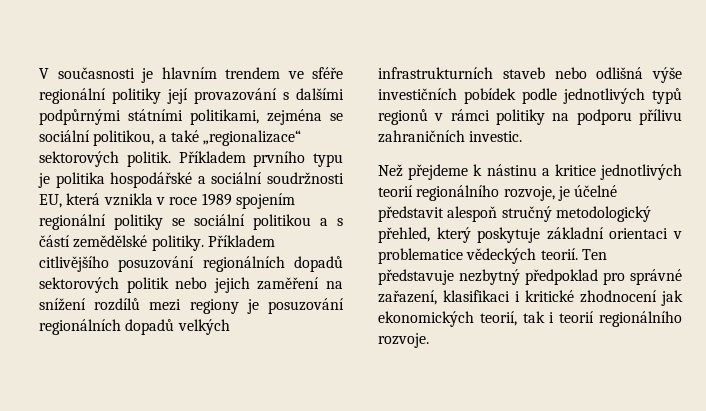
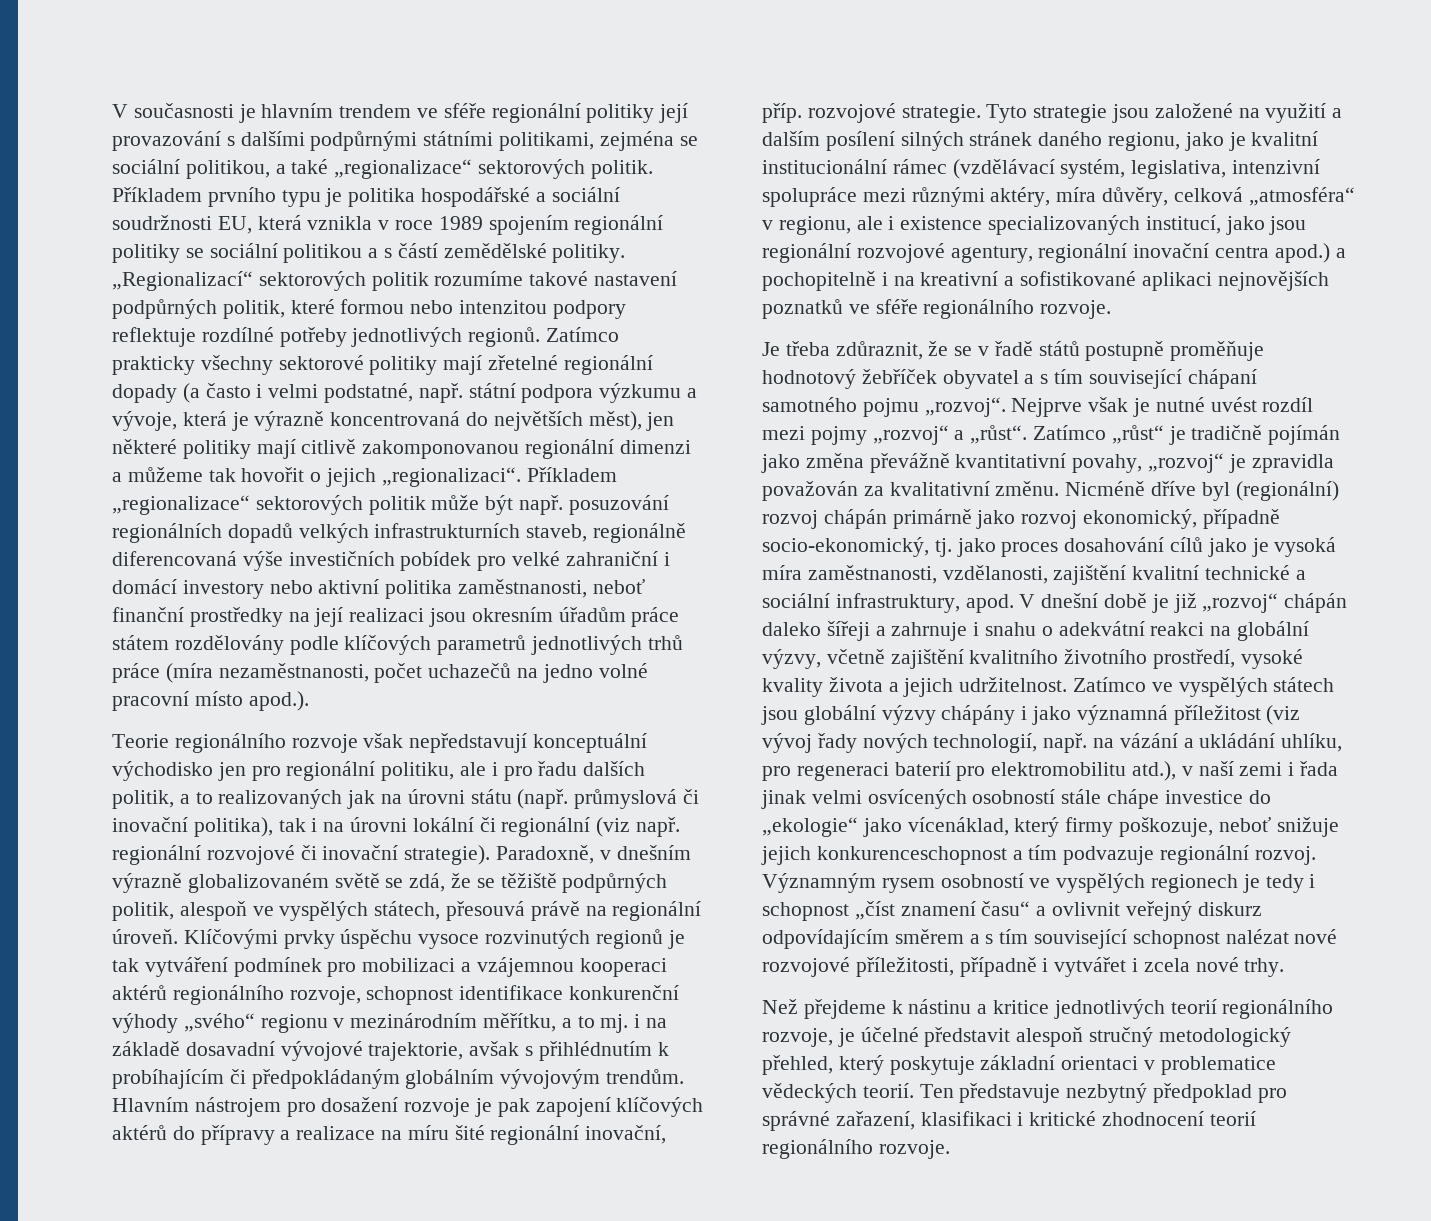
[207,235,275,247] [39,256,343,272] [39,277,343,293] [39,298,259,314] Příkladem citlivějšího posuzování regionálních dopadů sektorových politik nebo jejich zaměření na snížení rozdílů mezi regiony je -> [112,271,678,291] [112,299,626,319] [112,327,620,347] [112,355,653,375] [112,383,698,403] [112,411,675,431] [112,439,691,459] [112,467,617,487] [112,495,564,515] „Regionalizací“ sektorových politik rozumíme takové nastavení podpůrných politik, které formou nebo intenzitou podpory reflektuje rozdílné potřeby jednotlivých regionů. Zatímco prakticky všechny sektorové politiky mají zřetelné regionální dopady (a často i velmi podstatné, např. státní podpora výzkumu a vývoje, která je výrazně koncentrovaná do největších měst), jen některé politiky mají citlivě zakomponovanou regionální dimenzi a můžeme tak hovořit o jejich „regionalizaci“. Příkladem „regionalizace“ sektorových politik může být např.
[502,67,682,83] [378,88,682,104] [378,109,682,125] [378,130,523,143] staveb nebo odlišná výše investičních pobídek podle jednotlivých typů regionů v rámci politiky na podporu přílivu zahraničních investic. -> [526,523,687,543] [112,551,670,571] [112,579,645,599] [112,607,680,627] [112,635,683,655] [112,663,648,683] [112,691,309,711] [112,733,648,753] [112,761,646,781] [112,789,700,809] [112,817,681,837] [112,845,691,865] [112,873,668,893] [112,901,702,921] [112,929,685,949] [112,957,667,977] [112,985,680,1005] [112,1013,668,1033] [112,1041,669,1061] [112,1069,685,1089] [112,1097,704,1117] [112,1125,667,1145] [762,103,1343,123] [762,131,1319,151] [762,159,1321,179] [762,187,1355,207] [762,215,1307,235] [762,243,1346,263] [762,271,1329,291] [762,299,1112,319] [762,341,1265,361] [762,369,1257,389] [762,397,1314,417] [762,425,1341,445] [761,453,1334,473] [762,481,1339,501] [762,509,1280,529] [762,537,1337,557] [762,565,1306,585] [762,593,1348,613] [762,621,1310,641] [762,649,1303,669] [762,677,1335,697] [761,705,1301,725] [762,733,1343,753] [762,761,1339,781] [761,789,1271,809] [762,817,1339,837] [761,845,1316,865] [762,873,1316,893] [762,901,1262,921] [762,929,1338,949] [762,957,1285,977] staveb, regionálně diferencovaná výše investičních pobídek pro velké zahraniční i domácí investory nebo aktivní politika zaměstnanosti, neboť finanční prostředky na její realizaci jsou okresním úřadům práce státem rozdělovány podle klíčových parametrů jednotlivých trhů práce (míra nezaměstnanosti, počet uchazečů na jedno volné pracovní místo apod.). // Teorie regionálního rozvoje však nepředstavují konceptuální východisko jen pro regionální politiku, ale i pro řadu dalších politik, a to realizovaných jak na úrovni státu (např. průmyslová či inovační politika), tak i na úrovni lokální či regionální (viz např. regionální rozvojové či inovační strategie). Paradoxně, v dnešním výrazně globalizovaném světě se zdá, že se těžiště podpůrných politik, alespoň ve vyspělých státech, přesouvá právě na regionální úroveň. Klíčovými prvky úspěchu vysoce rozvinutých regionů je tak vytváření podmínek pro mobilizaci a vzájemnou kooperaci aktérů regionálního rozvoje, schopnost identifikace konkurenční výhody „svého“ regionu v mezinárodním měřítku, a to mj. i na základě dosavadní vývojové trajektorie, avšak s přihlédnutím k probíhajícím či předpokládaným globálním vývojovým trendům. Hlavním nástrojem pro dosažení rozvoje je pak zapojení klíčových aktérů do přípravy a realizace na míru šité regionální inovační, příp. rozvojové strategie. Tyto strategie jsou založené na využití a dalším posílení silných stránek daného regionu, jako je kvalitní institucionální rámec (vzdělávací systém, legislativa, intenzivní spolupráce mezi různými aktéry, míra důvěry, celková „atmosféra“ v regionu, ale i existence specializovaných institucí, jako jsou regionální rozvojové agentury, regionální inovační centra apod.) a pochopitelně i na kreativní a sofistikované aplikaci nejnovějších poznatků ve sféře regionálního rozvoje. // Je třeba zdůraznit, že se v řadě států postupně proměňuje hodnotový žebříček obyvatel a s tím související chápaní samotného pojmu „rozvoj“. Nejprve však je nutné uvést rozdíl mezi pojmy „rozvoj“ a „růst“. Zatímco „růst“ je tradičně pojímán jako změna převážně kvantitativní povahy, „rozvoj“ je zpravidla považován za kvalitativní změnu. Nicméně dříve byl (regionální) rozvoj chápán primárně jako rozvoj ekonomický, případně socio-ekonomický, tj. jako proces dosahování cílů jako je vysoká míra zaměstnanosti, vzdělanosti, zajištění kvalitní technické a sociální infrastruktury, apod. V dnešní době je již „rozvoj“ chápán daleko šířeji a zahrnuje i snahu o adekvátní reakci na globální výzvy, včetně zajištění kvalitního životního prostředí, vysoké kvality života a jejich udržitelnost. Zatímco ve vyspělých státech jsou globální výzvy chápány i jako významná příležitost (viz vývoj řady nových technologií, např. na vázání a ukládání uhlíku, pro regeneraci baterií pro elektromobilitu atd.), v naší zemi i řada jinak velmi osvícených osobností stále chápe investice do „ekologie“ jako vícenáklad, který firmy poškozuje, neboť snižuje jejich konkurenceschopnost a tím podvazuje regionální rozvoj. Významným rysem osobností ve vyspělých regionech je tedy i schopnost „číst znamení času“ a ovlivnit veřejný diskurz odpovídajícím směrem a s tím související schopnost nalézat nové rozvojové příležitosti, případně i vytvářet i zcela nové trhy.
[661,290,683,306] [378,311,555,327] jak ekonomických teorií, tak i -> (1205, 1118) none

